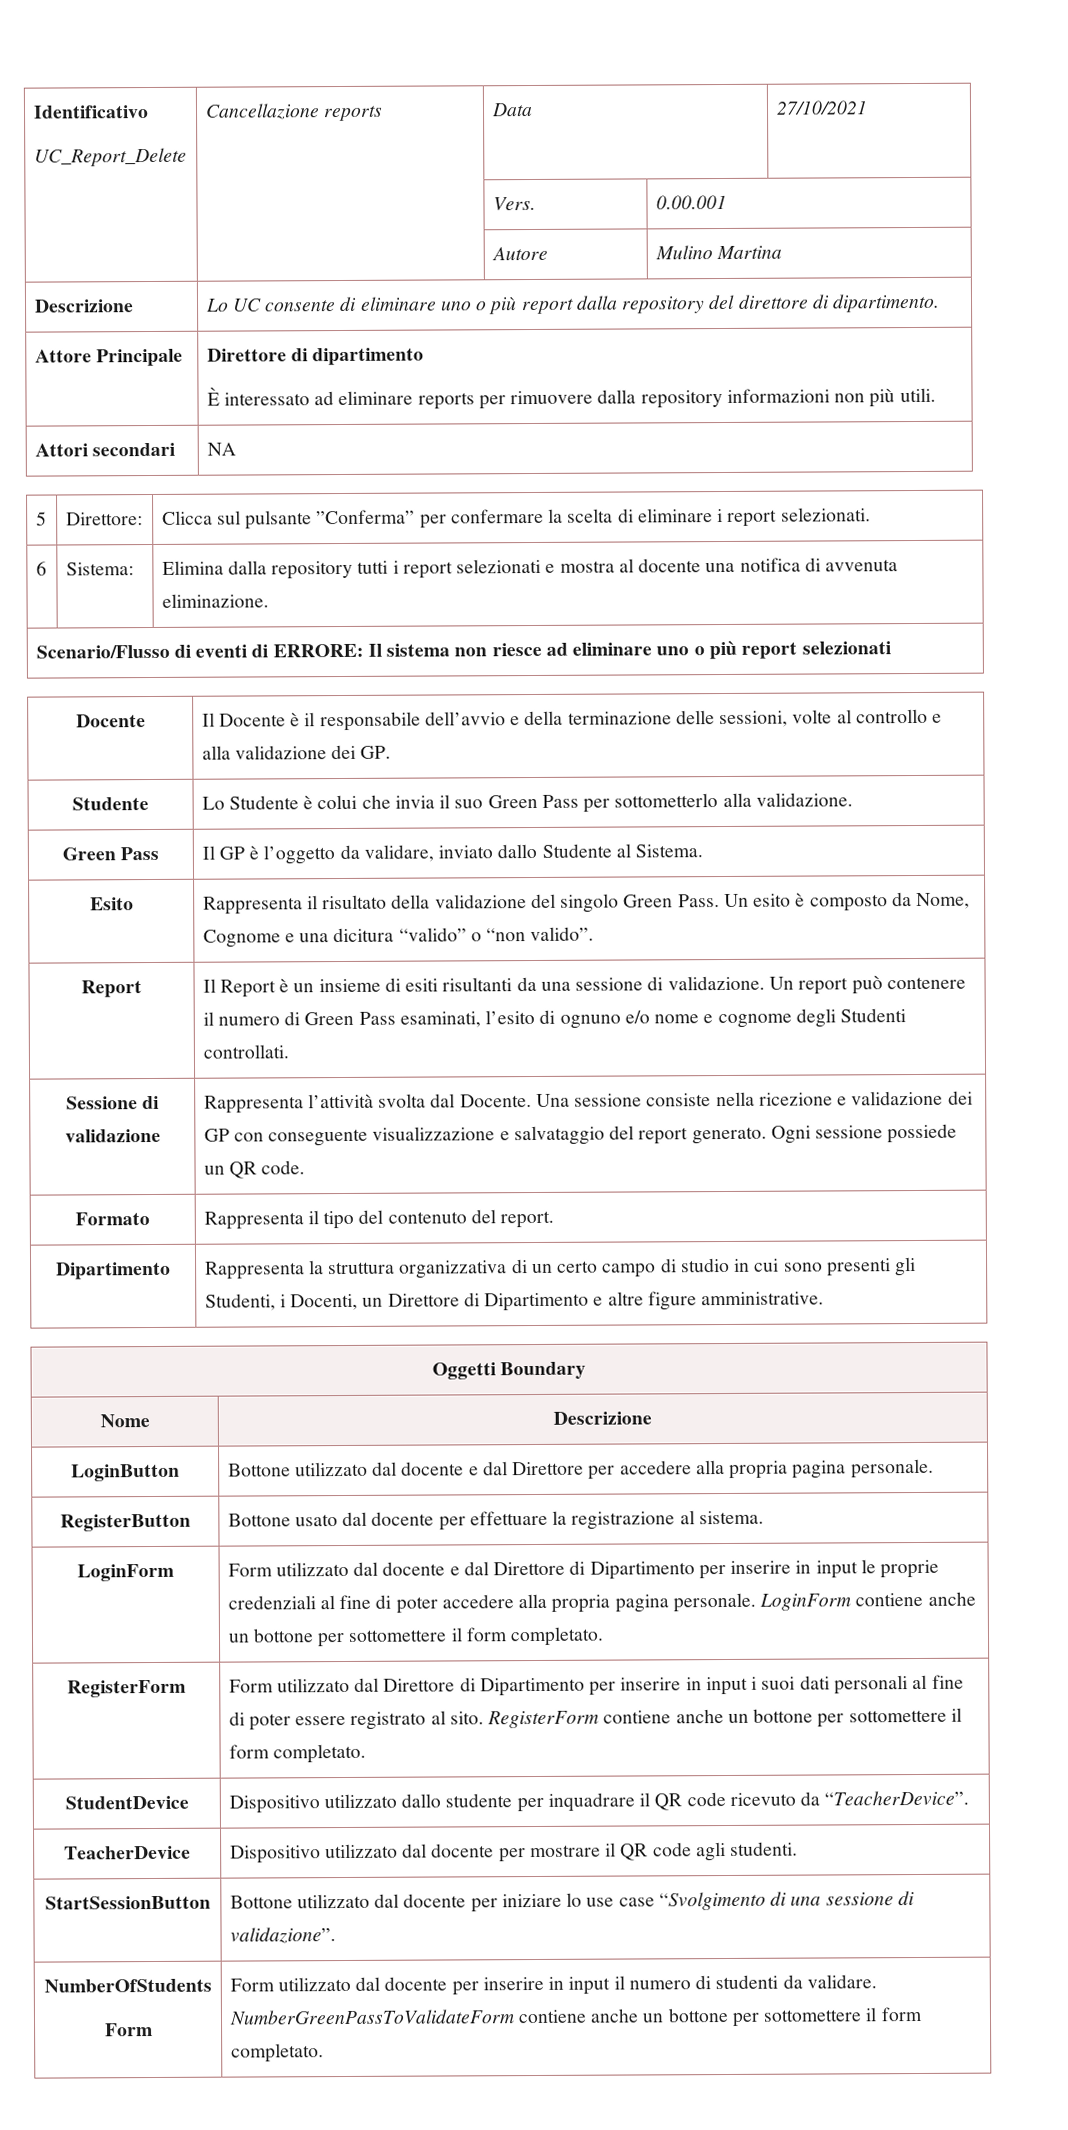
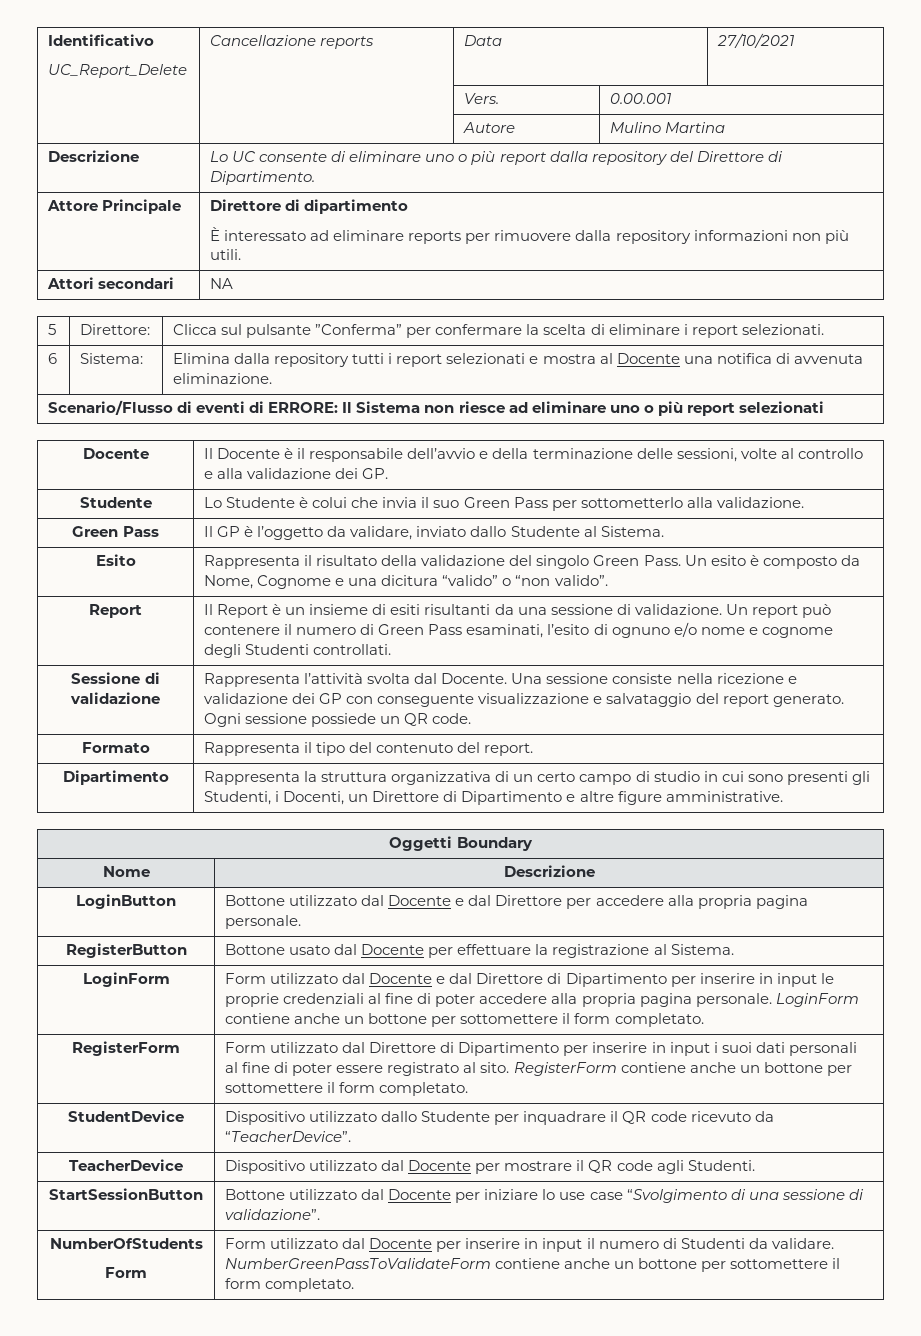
[737,293,941,313] direttore di dipartimento. -> [696,151,783,162] [210,171,316,185] Direttore di Dipartimento.
[638,558,702,573] docente -> [616,353,680,364] Docente
[386,643,451,657] sistema -> [356,401,421,413] Sistema
[401,1461,465,1476] docente -> [388,895,452,906] Docente
[371,1511,435,1526] docente -> [361,944,425,955] Docente
[698,1510,764,1525] sistema. -> [670,944,734,955] Sistema.
[382,1561,446,1576] docente -> [369,973,433,984] Docente
[445,1793,513,1808] studente -> [421,1111,491,1122] Studente
[431,1843,495,1858] docente -> [408,1160,472,1171] Docente
[730,1841,799,1856] studenti. -> [687,1160,755,1171] Studenti.
[403,1893,467,1908] docente -> [388,1189,452,1200] Docente
[384,1976,448,1991] docente -> [369,1238,433,1249] Docente
[715,1974,779,1990] studenti -> [680,1238,745,1249] Studenti

